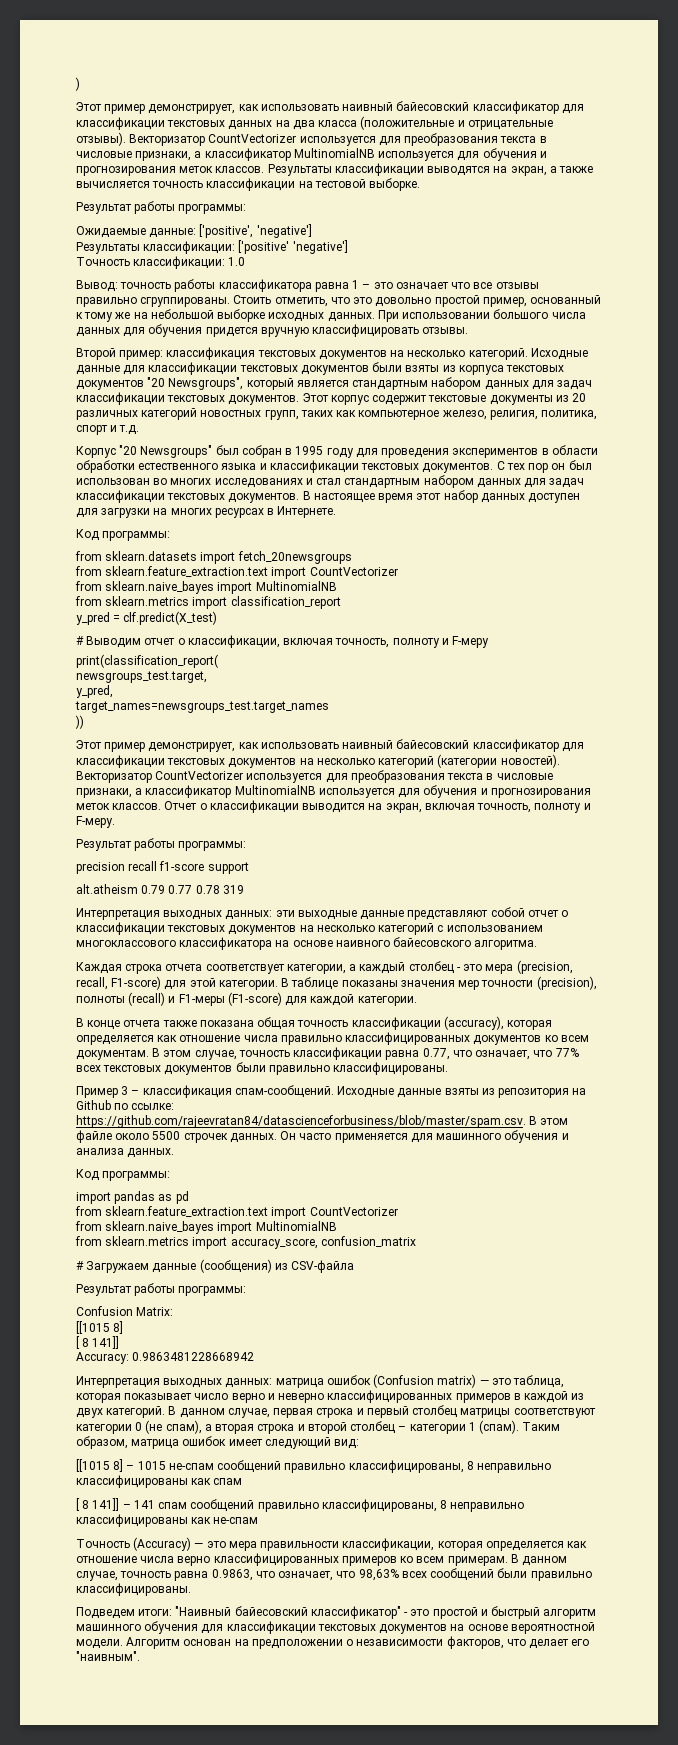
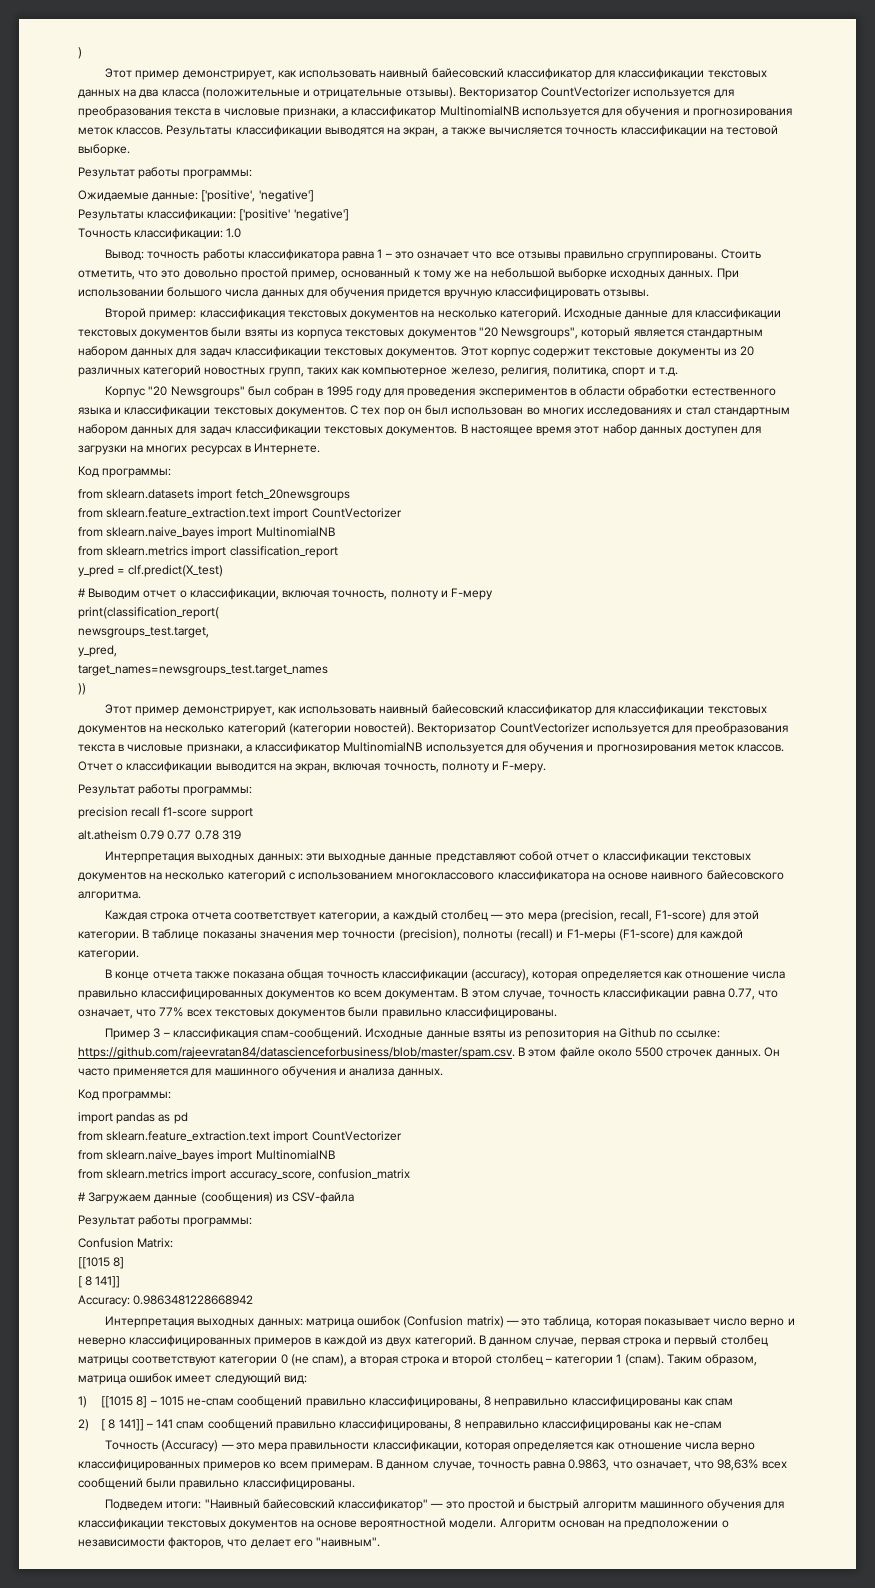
[456,967,461,971] - -> [490,914,504,919] —
(360, 1444) none -> [78,1396,87,1408] 1)
(243, 1481) none -> [78,1419,89,1431] 2)
[404,1612,409,1616] - -> [430,1503,444,1508] —

